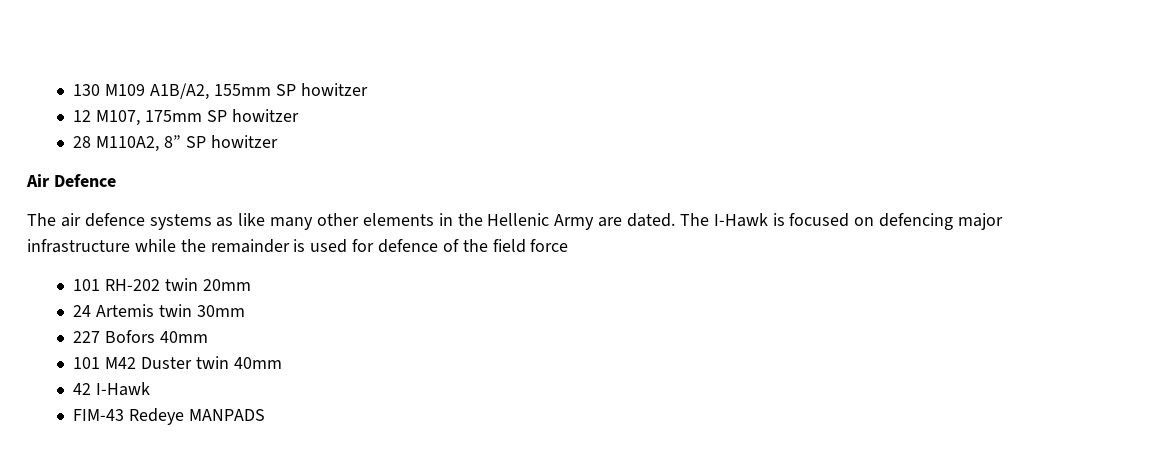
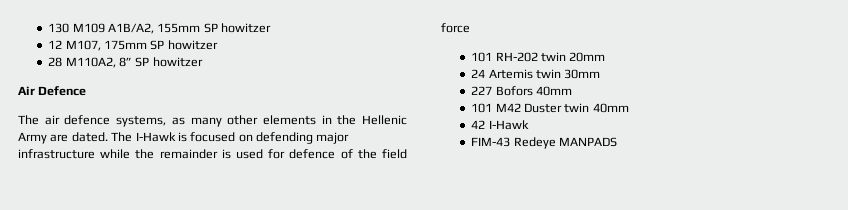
[149,213,266,230] systems as like -> [116,116,185,127] systems, as
[879,213,954,230] defencing -> [256,132,313,144] defending

